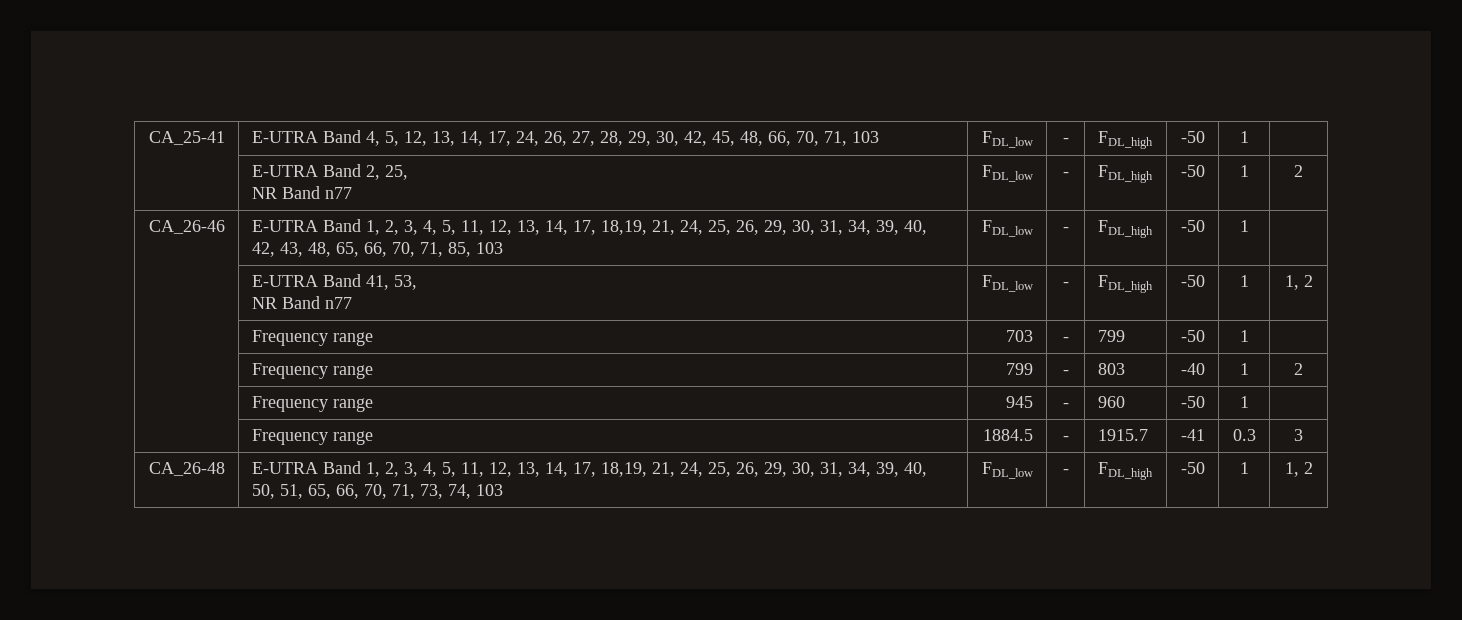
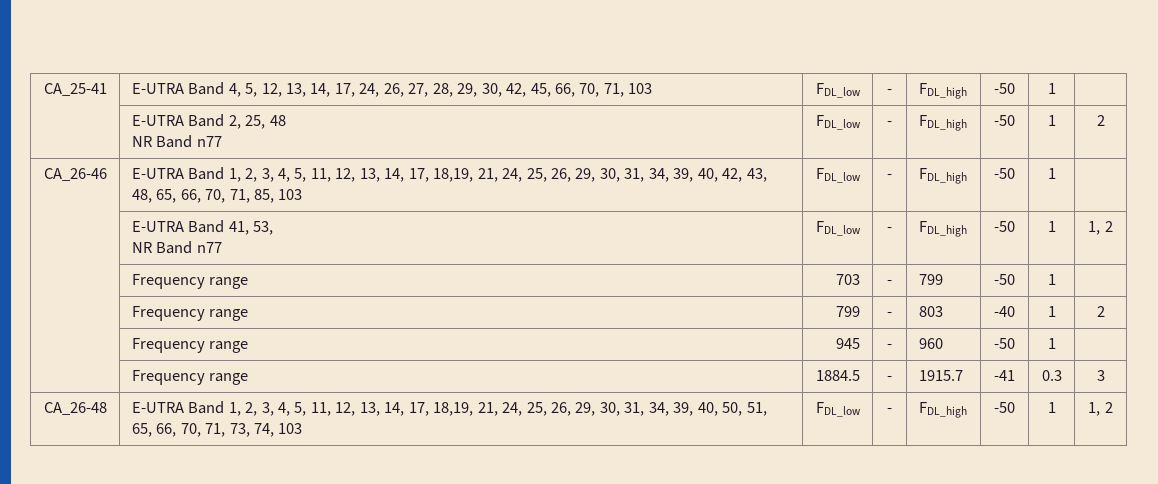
[739,131,763,146] 48, -> (551, 90) none
(408, 172) none -> [269,115,286,126] 48

